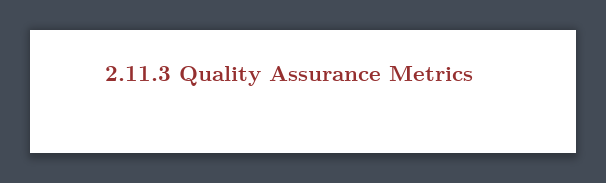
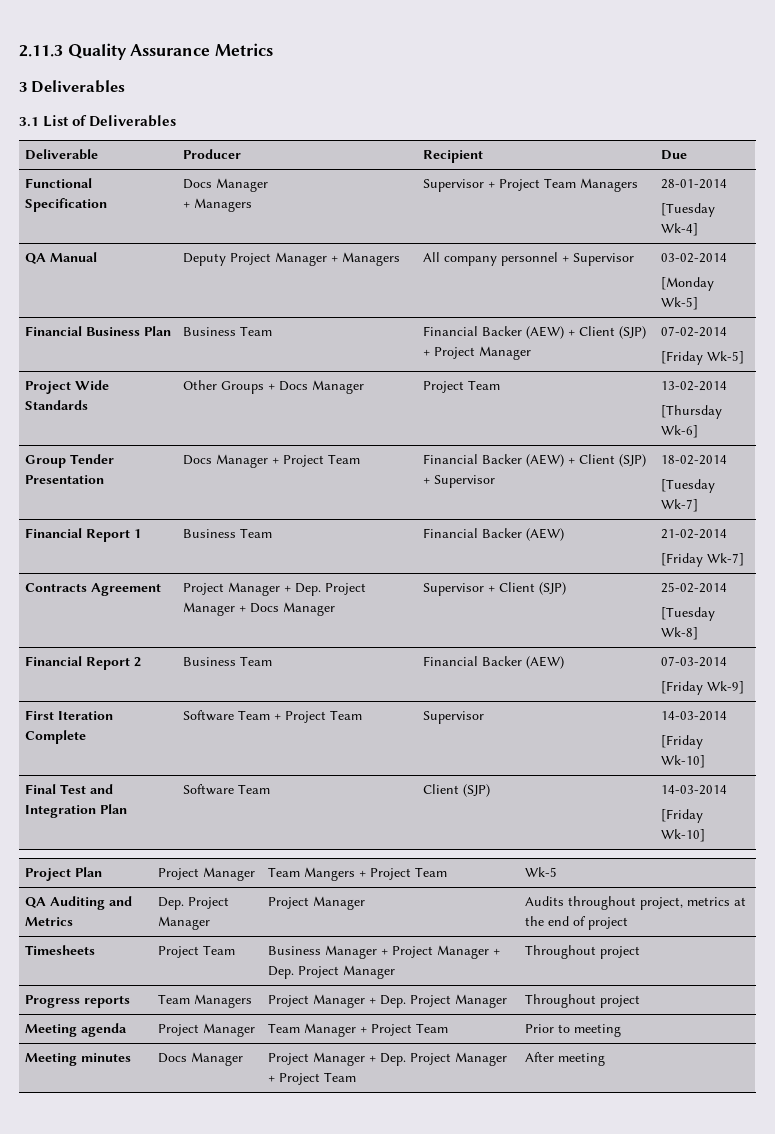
(473, 73) none -> [19,80,126,93] [19,115,177,127] [24,149,98,160] [182,149,241,159] [422,150,483,163] [660,150,687,160] [24,178,92,188] [24,198,107,212] [182,178,268,192] [182,198,252,212] [422,178,638,192] [660,179,727,189] [660,203,715,217] [660,223,698,236] [24,252,97,264] [182,252,400,266] [422,252,634,266] [660,253,727,263] [660,277,714,291] [660,297,698,310] [24,326,171,336] [182,326,272,336] [422,326,646,339] [422,346,531,360] [660,326,727,337] [660,351,744,365] [24,380,109,394] [24,400,88,410] [182,380,364,394] [422,380,500,393] [660,381,727,391] [660,405,722,419] [660,425,698,438] [24,454,114,468] [24,475,104,484] [182,454,360,468] [422,454,646,467] [422,475,495,488] [660,455,727,465] [660,479,715,493] [660,499,698,512] [24,528,141,542] [182,528,272,538] [422,528,564,541] [660,529,727,539] [660,553,744,567] [24,583,161,596] [182,582,366,596] [182,602,335,616] [422,582,566,596] [660,582,727,593] [660,607,715,621] [660,627,698,640] [24,656,141,670] [182,656,272,666] [422,656,564,669] [660,656,727,667] [660,681,744,695] [24,710,113,720] [24,730,86,744] [182,710,362,723] [422,711,484,724] [660,711,727,721] [660,735,703,749] [660,755,705,768] [24,784,113,794] [24,804,127,818] [182,784,270,795] [422,784,490,797] [660,785,727,795] [660,809,703,823] [660,829,705,842] [24,867,102,881] [157,867,255,881] [267,867,447,881] [524,867,557,877] [24,896,132,910] [24,917,73,926] [157,897,229,910] [157,916,210,930] [267,896,365,910] [524,896,746,910] [524,916,628,930] [24,945,95,955] [157,945,235,958] [267,945,500,959] [267,965,395,979] [524,945,640,959] [24,995,130,1008] [157,994,252,1008] [267,994,507,1008] [524,994,640,1008] [24,1023,127,1037] [157,1023,255,1037] [267,1023,448,1037] [524,1024,621,1037] [24,1053,131,1066] [157,1052,243,1066] [267,1052,507,1066] [267,1072,356,1085] [524,1052,605,1066] // 3 Deliverables // 3.1 List of Deliverables // Deliverable | Producer | Recipient | Due // Functional Specification | Docs Manager // + Managers | Supervisor + Project Team Managers | 28-01-2014 // [Tuesday Wk-4] // QA Manual | Deputy Project Manager + Managers | All company personnel + Supervisor | 03-02-2014 // [Monday Wk-5] // Financial Business Plan | Business Team | Financial Backer (AEW) + Client (SJP) + Project Manager | 07-02-2014 // [Friday Wk-5] // Project Wide Standards | Other Groups + Docs Manager | Project Team | 13-02-2014 // [Thursday Wk-6] // Group Tender Presentation | Docs Manager + Project Team | Financial Backer (AEW) + Client (SJP) + Supervisor | 18-02-2014 // [Tuesday Wk-7] // Financial Report 1 | Business Team | Financial Backer (AEW) | 21-02-2014 // [Friday Wk-7] // Contracts Agreement | Project Manager + Dep. Project Manager + Docs Manager | Supervisor + Client (SJP) | 25-02-2014 // [Tuesday Wk-8] // Financial Report 2 | Business Team | Financial Backer (AEW) | 07-03-2014 // [Friday Wk-9] // First Iteration Complete | Software Team + Project Team | Supervisor | 14-03-2014 // [Friday Wk-10] // Final Test and Integration Plan | Software Team | Client (SJP) | 14-03-2014 // [Friday Wk-10] // Project Plan | Project Manager | Team Mangers + Project Team | Wk-5 // QA Auditing and Metrics | Dep. Project Manager | Project Manager | Audits throughout project, metrics at the end of project // Timesheets | Project Team | Business Manager + Project Manager + Dep. Project Manager | Throughout project // Progress reports | Team Managers | Project Manager + Dep. Project Manager | Throughout project // Meeting agenda | Project Manager | Team Manager + Project Team | Prior to meeting // Meeting minutes | Docs Manager | Project Manager + Dep. Project Manager + Project Team | After meeting

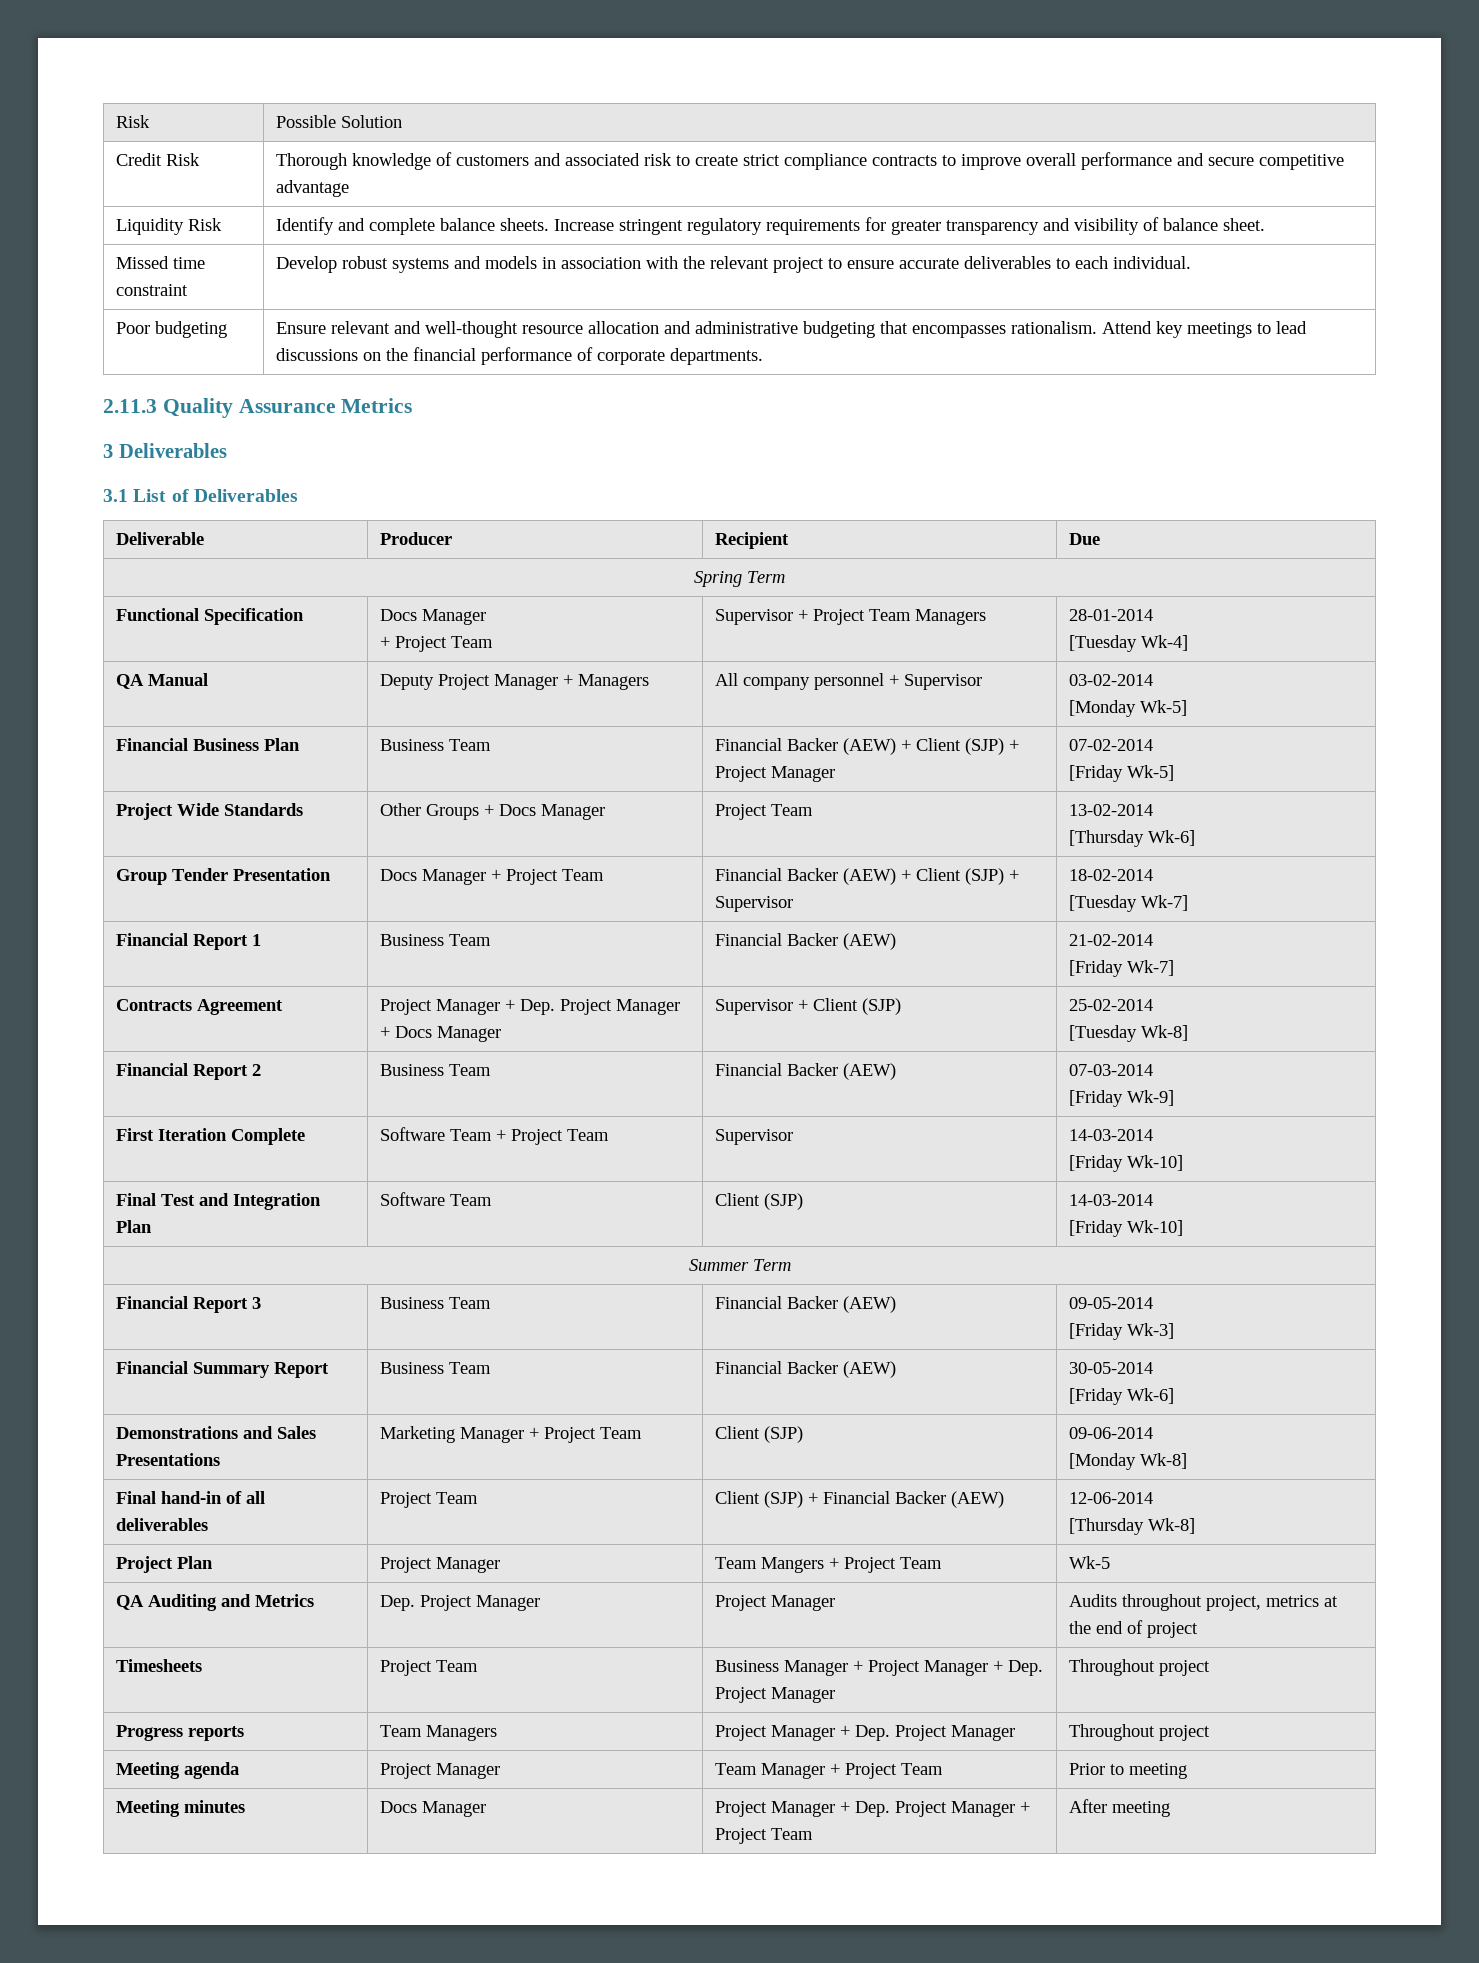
(19, 51) none -> [115,115,150,128] [275,115,402,128] [115,153,200,166] [275,152,1344,170] [275,180,349,197] [115,218,222,235] [275,217,1265,235] [115,256,205,269] [115,284,188,296] [275,256,1191,273] [115,321,227,338] [275,321,1307,338] [275,347,763,365] Risk | Possible Solution // Credit Risk | Thorough knowledge of customers and associated risk to create strict compliance contracts to improve overall performance and secure competitive advantage // Liquidity Risk | Identify and complete balance sheets. Increase stringent regulatory requirements for greater transparency and visibility of balance sheet. // Missed time constraint | Develop robust systems and models in association with the relevant project to ensure accurate deliverables to each individual. // Poor budgeting | Ensure relevant and well-thought resource allocation and administrative budgeting that encompasses rationalism. Attend key meetings to lead discussions on the financial performance of corporate departments. //
(687, 155) none -> [694,571,785,587] // Spring Term
[193,198,252,212] Managers -> [394,636,493,652] Project Team
(705, 835) none -> [688,1259,791,1271] [115,1296,261,1313] [379,1297,491,1309] [714,1296,896,1313] [1068,1297,1153,1309] [1068,1323,1174,1340] [115,1361,329,1378] [379,1362,491,1374] [714,1361,896,1378] [1068,1362,1153,1374] [1068,1388,1174,1405] [115,1426,316,1439] [115,1453,220,1466] [379,1426,642,1443] [714,1426,803,1443] [1068,1427,1153,1439] [1068,1453,1187,1470] [115,1491,265,1504] [115,1518,208,1531] [379,1492,478,1508] [714,1491,1004,1508] [1068,1492,1153,1504] [1068,1518,1195,1535] // Summer Term // Financial Report 3 | Business Team | Financial Backer (AEW) | 09-05-2014 // [Friday Wk-3] // Financial Summary Report | Business Team | Financial Backer (AEW) | 30-05-2014 // [Friday Wk-6] // Demonstrations and Sales Presentations | Marketing Manager + Project Team | Client (SJP) | 09-06-2014 // [Monday Wk-8] // Final hand-in of all deliverables | Project Team | Client (SJP) + Financial Backer (AEW) | 12-06-2014 // [Thursday Wk-8]

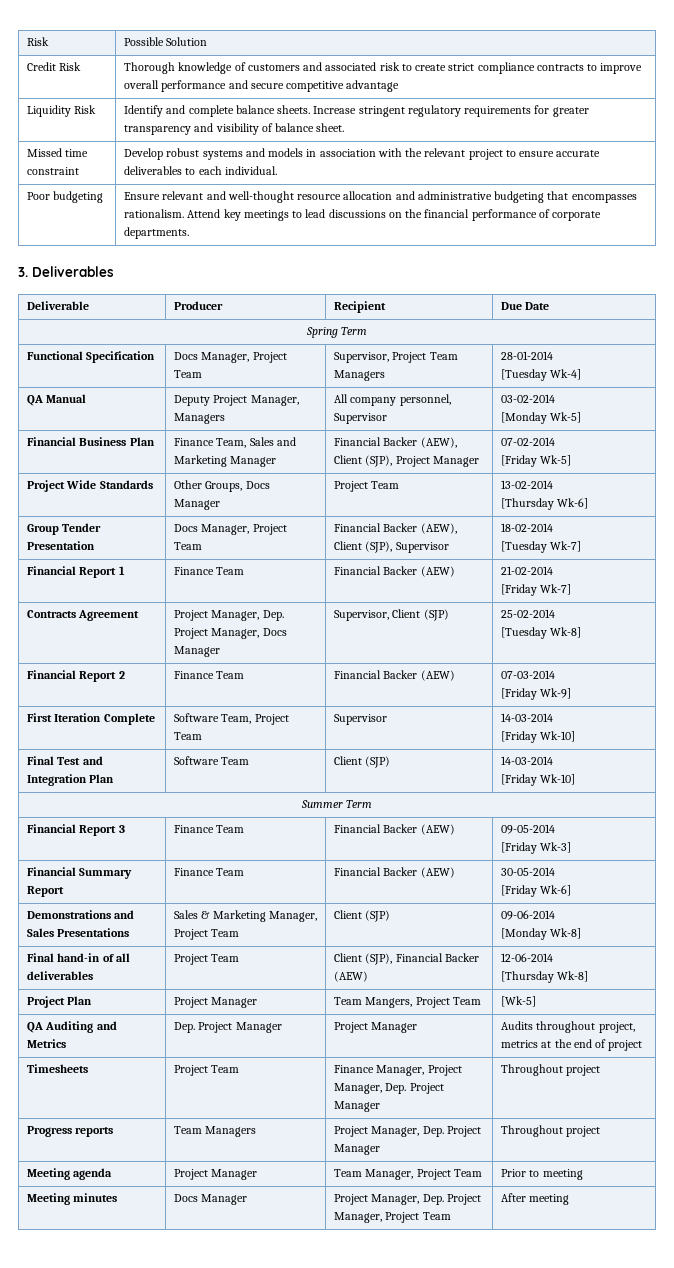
[103,398,413,418] [103,443,227,458] [103,489,189,502] 2.11.3 Quality Assurance Metrics // 3 Deliverables // 3.1 List of -> [18,267,28,277] 3.
(1100, 539) none -> [525,302,550,310] Date
[421,609,486,625] [379,636,493,652] [714,609,808,625] Manager // + Project Team | Supervisor + -> [201,352,287,363] [174,370,203,378] [334,352,390,363] Manager, Project Team | Supervisor,
[493,674,573,690] Manager + -> [250,395,299,406] Manager,
[813,673,899,690] personnel + -> [399,394,451,406] personnel,
[379,739,491,751] [714,738,1019,755] Business Team | Financial Backer (AEW) + Client (SJP) + -> [174,437,296,448] [174,455,277,467] [334,437,457,448] [334,455,393,467] Finance Team, Sales and Marketing Manager | Financial Backer (AEW), Client (SJP),
[425,804,494,820] Groups + -> [205,481,243,492] Groups,
[421,869,501,885] Manager + -> [201,524,250,535] Manager,
[842,868,1019,885] (AEW) + Client (SJP) + -> [420,523,457,534] [334,541,393,553] (AEW), Client (SJP),
[379,934,444,946] Business -> [174,567,215,575] Finance
[435,999,680,1015] [379,1026,501,1042] [714,999,808,1015] Manager + Dep. Project Manager + Docs Manager | Supervisor + -> [211,610,284,621] [174,628,287,639] [174,646,221,657] [334,610,390,621] Manager, Dep. Project Manager, Docs Manager | Supervisor,
[379,1064,444,1076] Business -> [174,671,215,679] Finance
[449,1129,506,1141] Team + -> [221,714,252,724] Team,
[379,1297,444,1309] Business -> [174,825,215,833] Finance
[379,1362,444,1374] Business -> [174,868,215,876] Finance
[379,1426,539,1443] Marketing Manager + -> [174,910,317,922] Sales & Marketing Manager,
[763,1491,818,1508] (SJP) + -> [365,953,393,965] (SJP),
[760,1557,942,1573] [1068,1556,1110,1569] Mangers + Project Team | Wk-5 -> [365,997,481,1008] [501,996,537,1007] Mangers, Project Team | [Wk-5]
[714,1660,1003,1676] Business Manager + Project Manager + -> [334,1065,462,1076] [334,1083,383,1094] Finance Manager, Project Manager,
[770,1725,850,1741] Manager + -> [371,1126,420,1137] Manager,
[760,1763,840,1779] Manager + -> [365,1169,414,1180] Manager,
[770,1801,1030,1817] Manager + Dep. Project Manager + -> [371,1194,481,1205] [334,1212,383,1223] Manager, Dep. Project Manager,

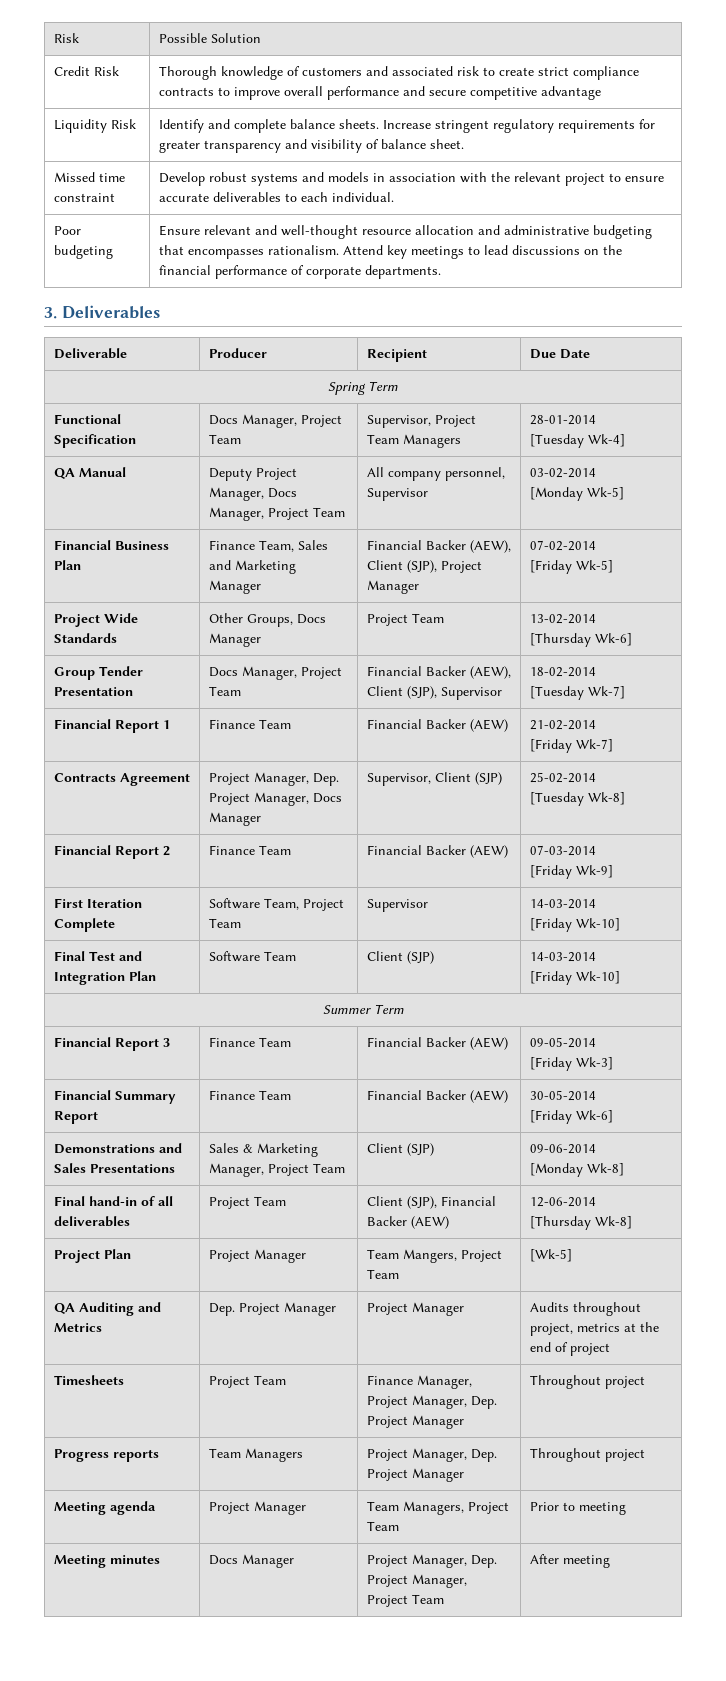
[174,413,226,424] Managers -> [267,488,297,498] [208,507,345,521] Docs Manager, Project Team
[365,1169,414,1180] Manager, -> [402,1501,464,1515] Managers,

